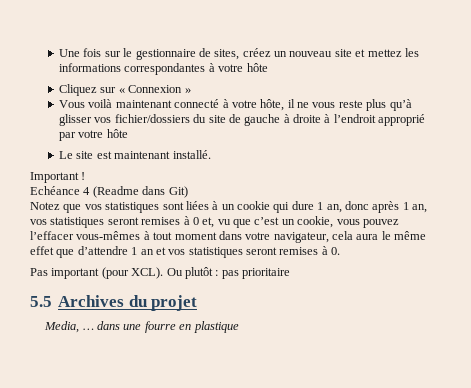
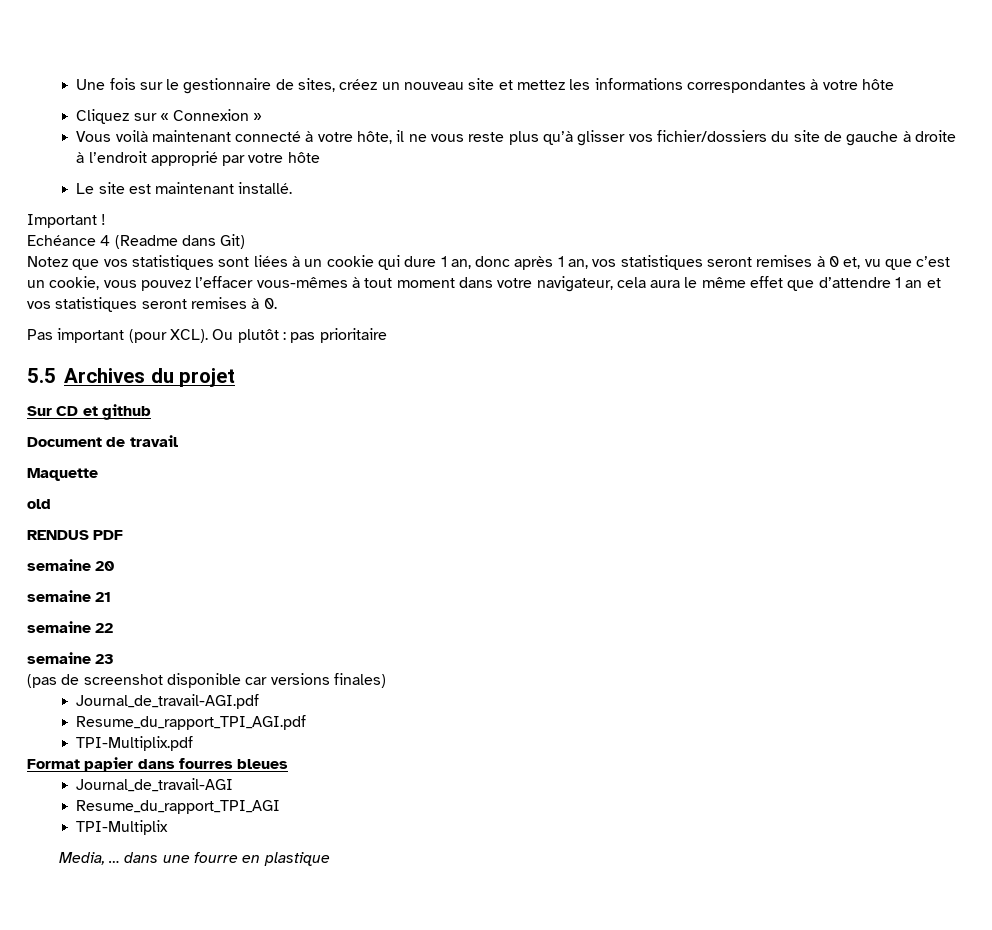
(198, 303) none -> [27,404,151,420] [27,435,178,447] [27,468,98,481] [27,499,51,509] [27,530,124,540] [27,559,115,571] [27,590,112,602] [27,621,114,633] [27,652,115,664] [27,673,386,688] [76,694,260,709] [76,715,307,730] [76,736,194,751] [27,757,289,772] [76,778,234,792] [76,800,281,814] [76,820,169,835] // Sur CD et github // Document de travail // Maquette // old // RENDUS PDF // semaine 20 // semaine 21 // semaine 22 // semaine 23 // (pas de screenshot disponible car versions finales) // Journal_de_travail-AGI.pdf // Resume_du_rapport_TPI_AGI.pdf // TPI-Multiplix.pdf // Format papier dans fourres bleues // Journal_de_travail-AGI // Resume_du_rapport_TPI_AGI // TPI-Multiplix

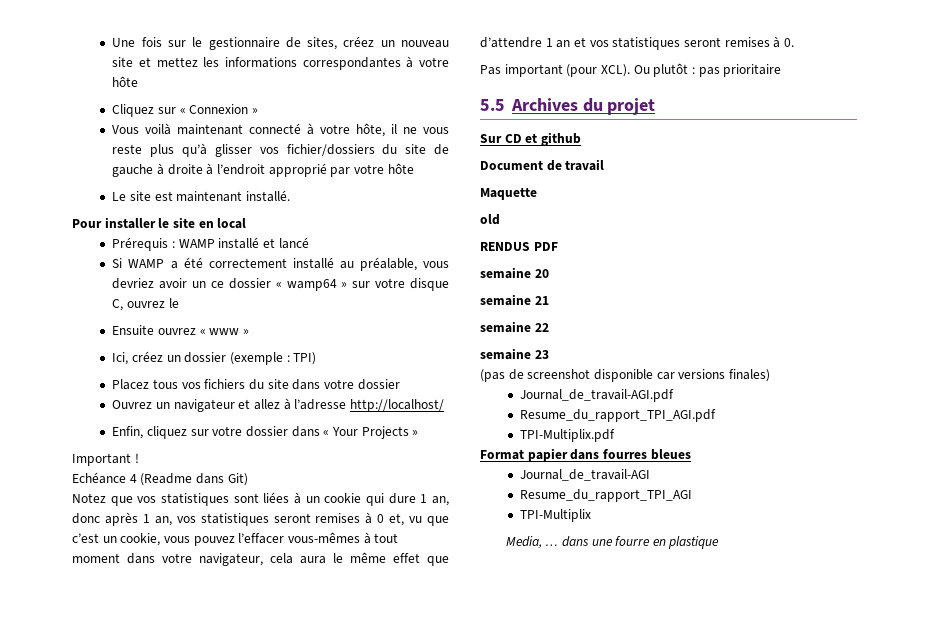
(293, 188) none -> [72,217,247,229] [112,237,309,251] [112,257,449,271] [112,278,449,291] [112,298,179,311] [112,325,249,335] [112,351,317,365] [112,379,400,390] [112,398,444,412] [112,426,419,439] // Pour installer le site en local // Prérequis : WAMP installé et lancé // Si WAMP a été correctement installé au préalable, vous devriez avoir un ce dossier « wamp64 » sur votre disque C, ouvrez le // Ensuite ouvrez « www » // Ici, créez un dossier (exemple : TPI) // Placez tous vos fichiers du site dans votre dossier // Ouvrez un navigateur et allez à l’adresse http://localhost/ // Enfin, cliquez sur votre dossier dans « Your Projects »

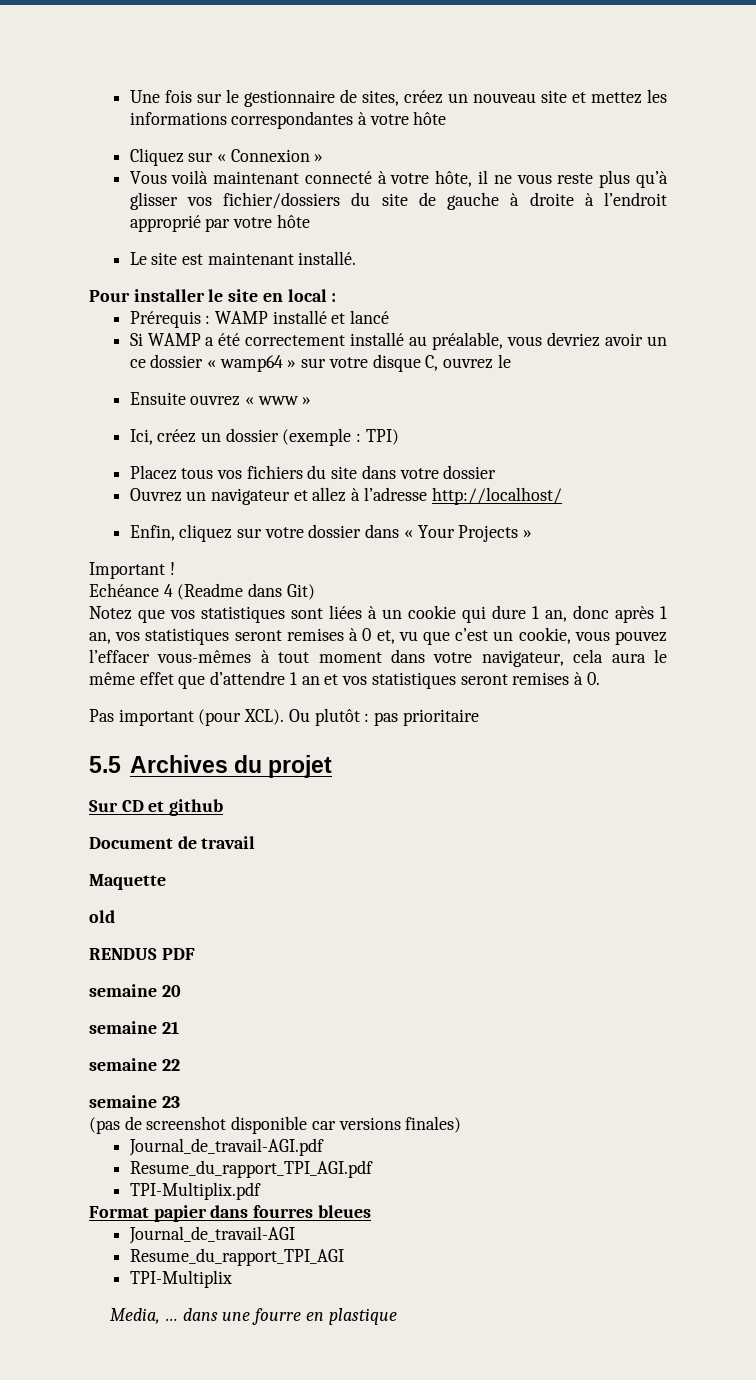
(247, 223) none -> [331,293,337,302] :

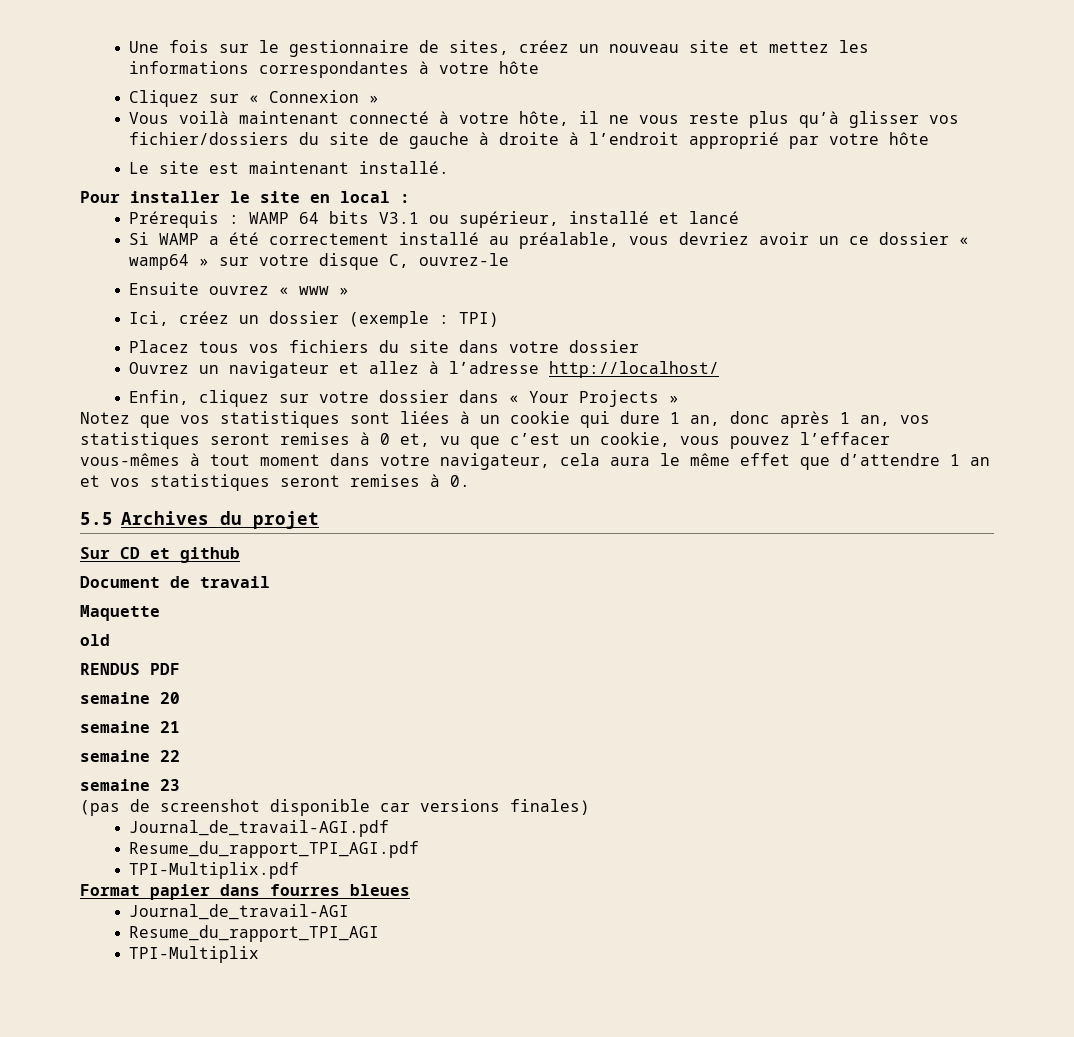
(268, 317) none -> [298,211,559,228] 64 bits V3.1 ou supérieur,
[443,354,511,369] ouvrez le -> [418,253,509,266] ouvrez-le
[89,562,175,579] [89,583,315,600] // Important ! // Echéance 4 (Readme dans Git) -> (679, 399) none
[89,708,479,726] // Pas important (pour XCL). Ou plutôt : pas prioritaire -> (470, 481) none
[110,1308,397,1325] // Media, … dans une fourre en plastique -> (259, 954) none

